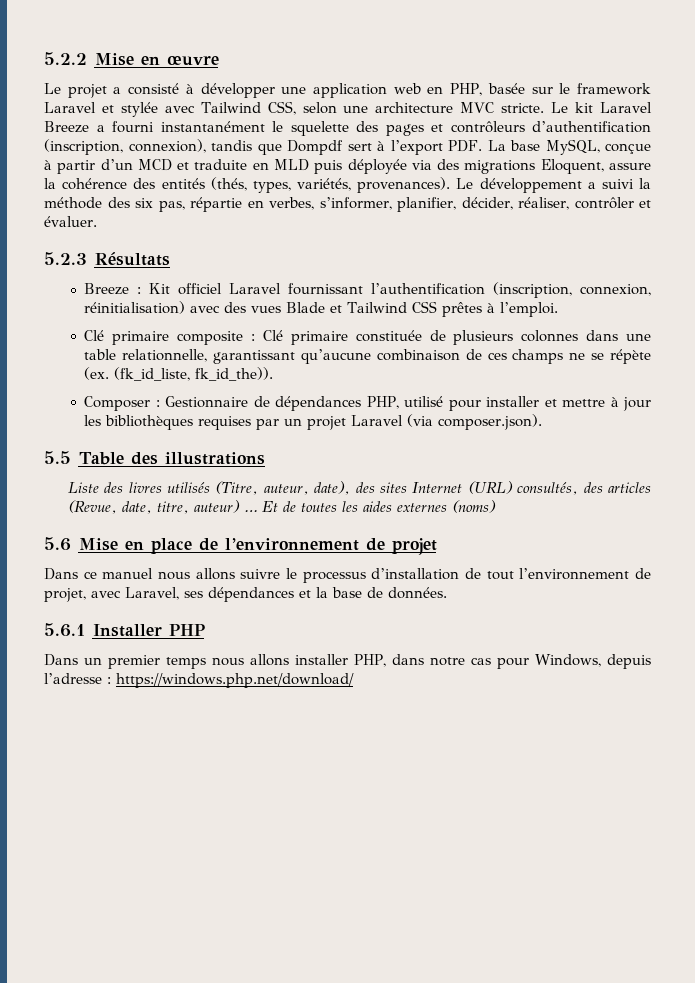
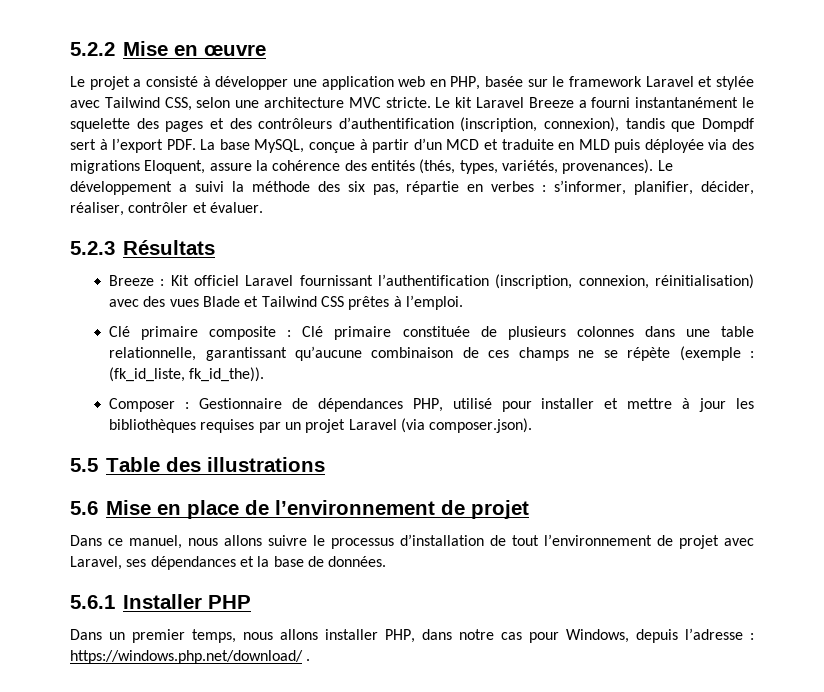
(443, 128) none -> [229,118,252,129] des
[269,197,314,210] verbes, -> [491,181,547,192] verbes :
[84,367,110,380] (ex. -> [679,346,755,361] (exemple :
[67,481,652,495] [67,500,496,514] // Liste des livres utilisés (Titre, auteur, date), des sites Internet (URL) consultés, des articles (Revue, date, titre, auteur) … Et de toutes les aides externes (noms) -> (325, 464) none
[102,568,154,579] manuel -> [129,535,182,549] manuel,
[44,588,86,602] projet, -> [679,535,719,549] projet
[166,657,207,669] temps -> [192,629,236,643] temps,
(354, 680) none -> [306,659,311,661] .

